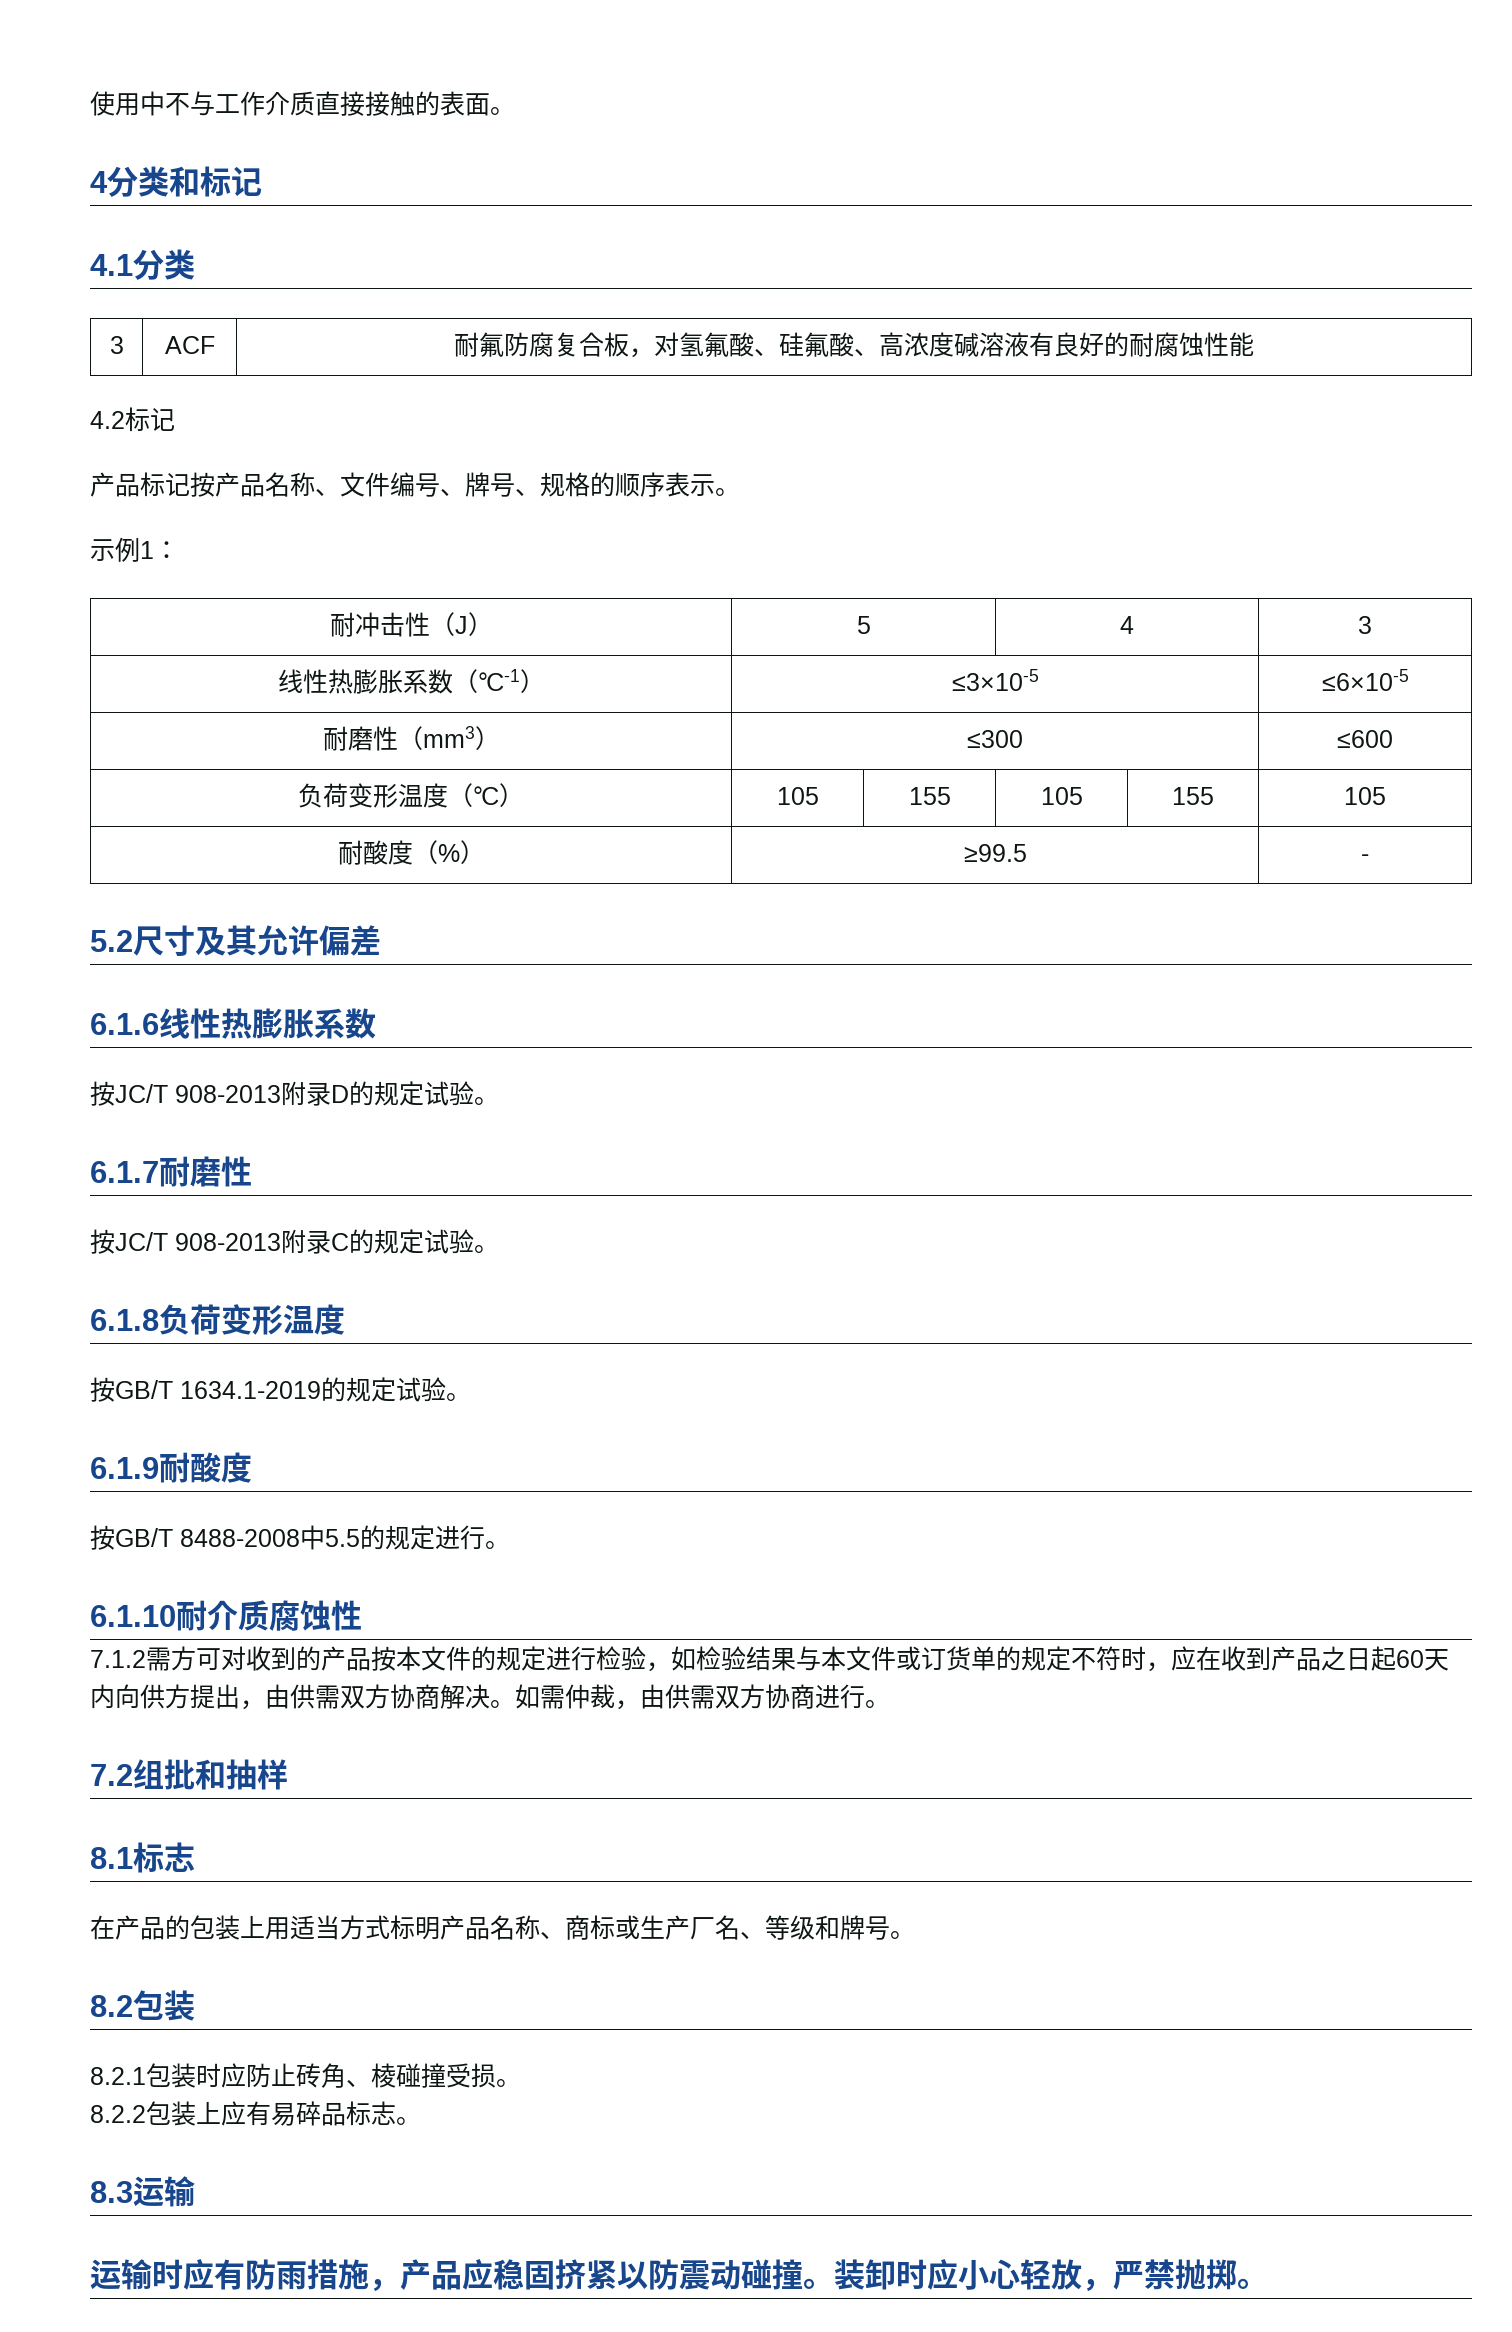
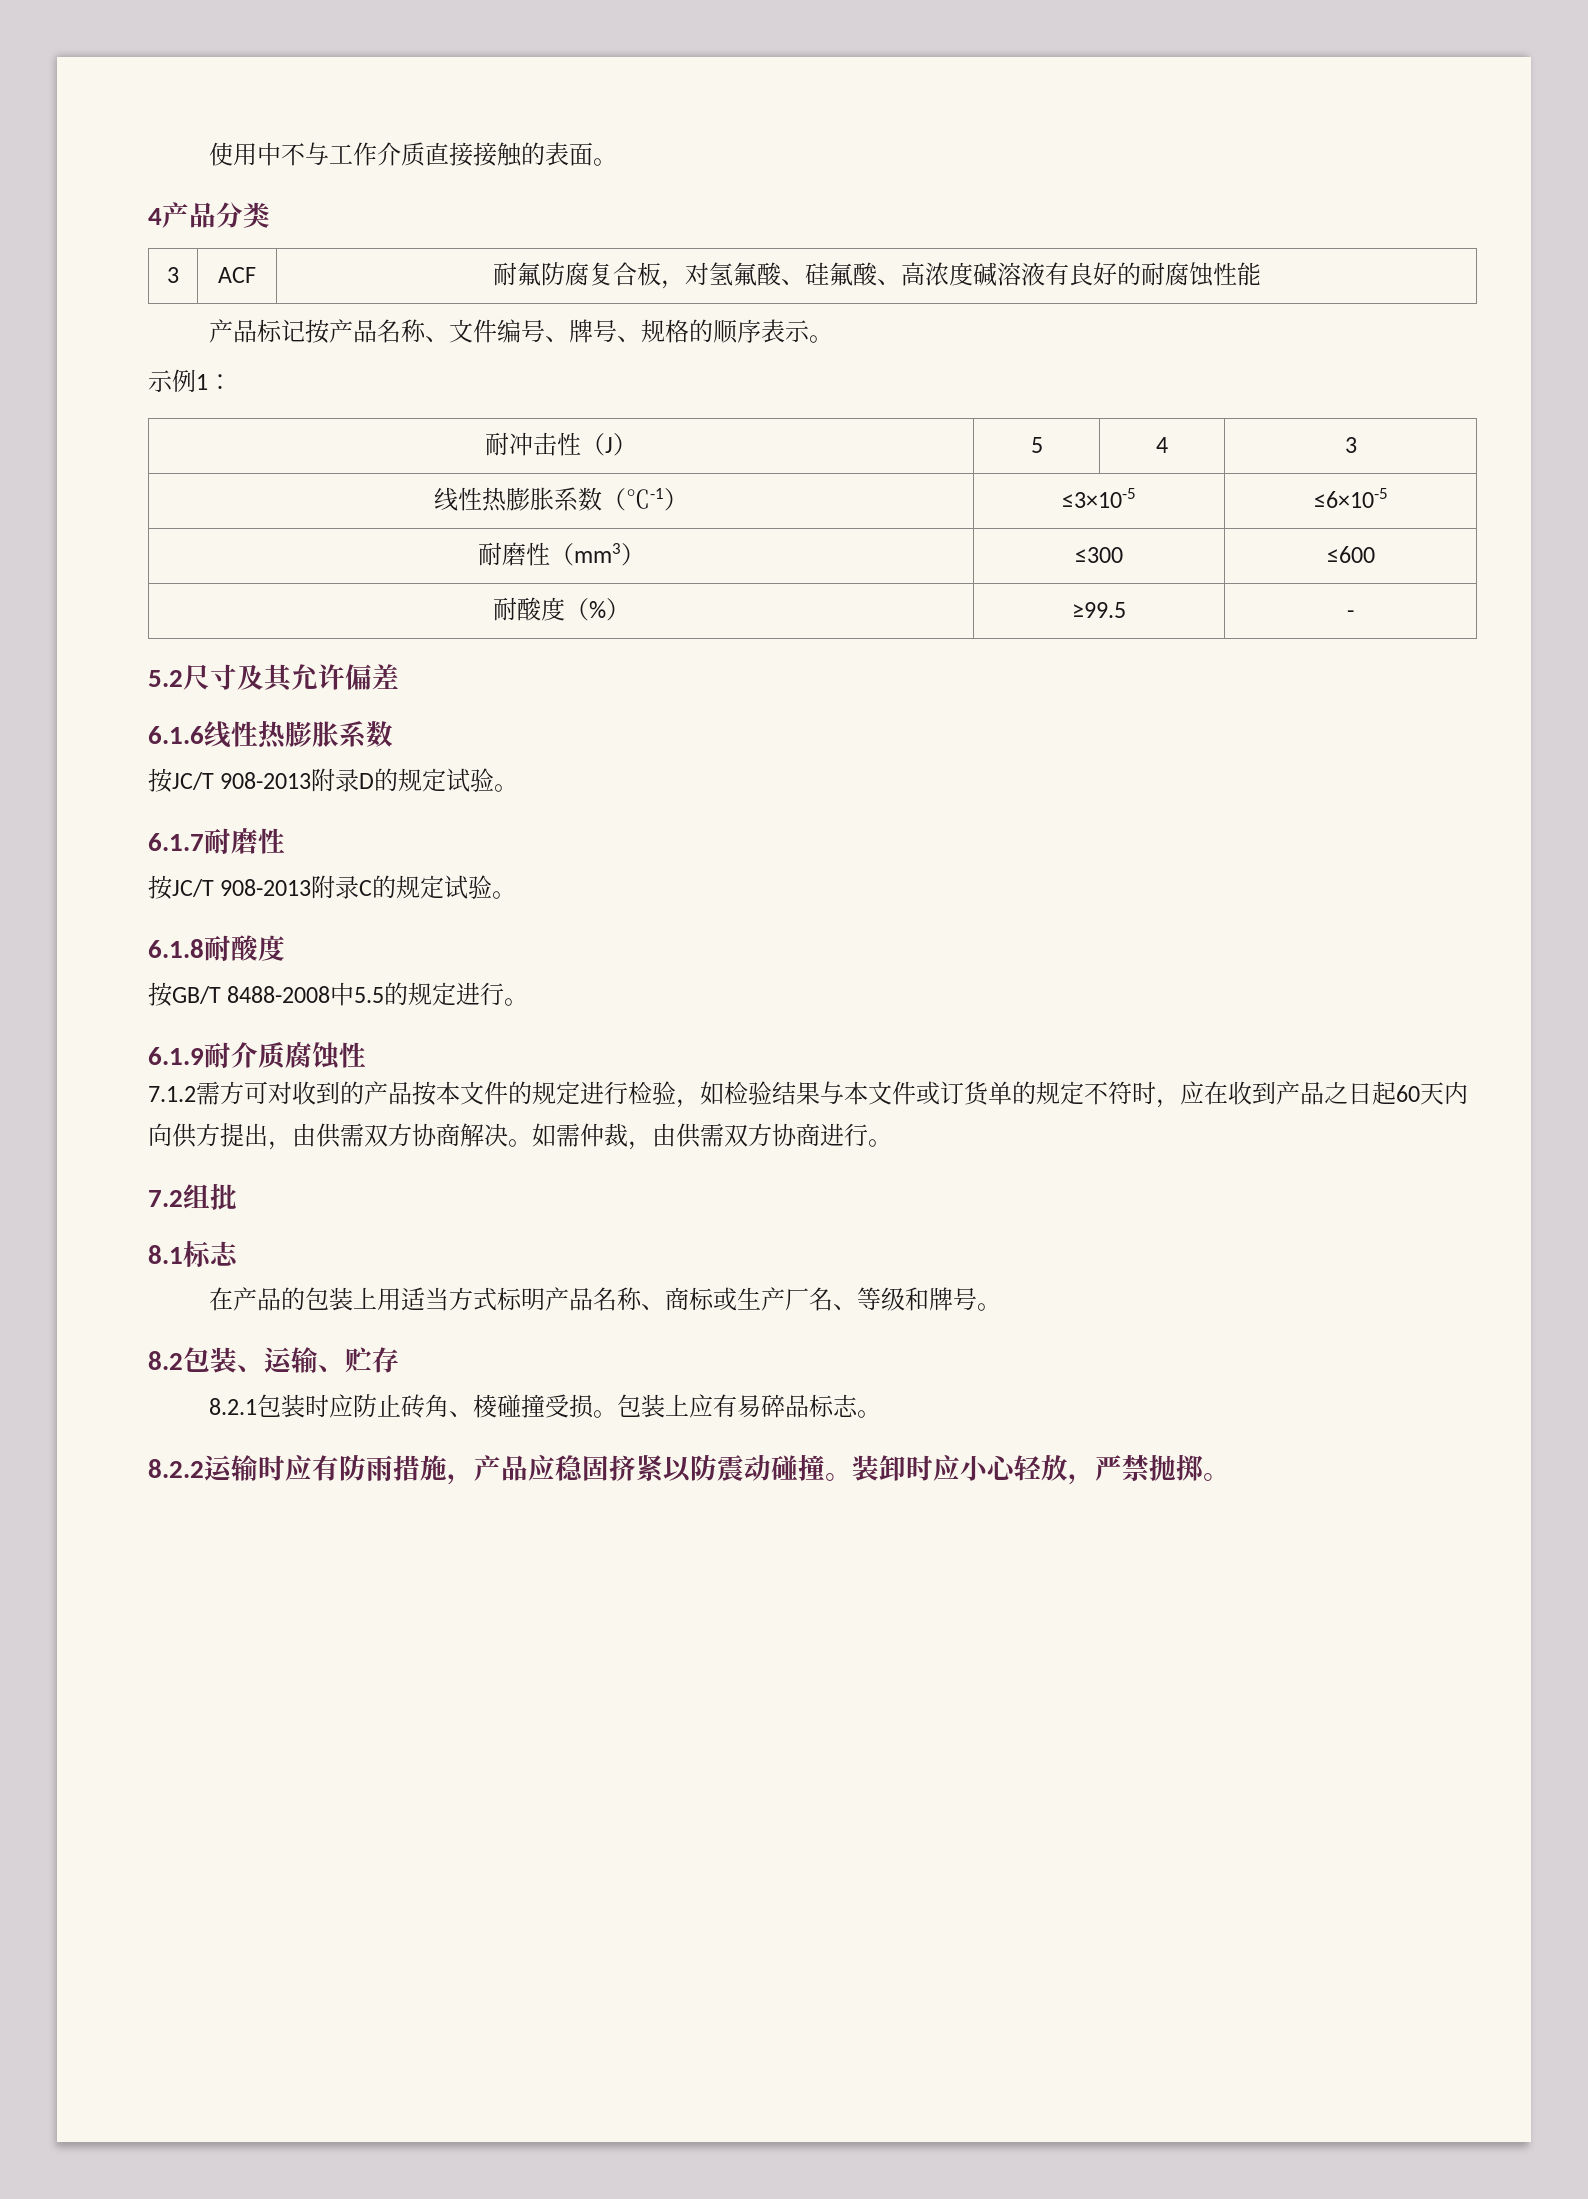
[107,166,262,197] [90,254,133,276] 分类和标记 // 4.1 -> [162,202,216,228] 产品
[90,407,175,432] // 4.2标记 -> (1261, 274) none
[298,783,524,808] [776,787,819,805] [908,787,951,805] [1040,787,1083,805] [1172,787,1214,805] [1344,787,1386,805] // 负荷变形温度（℃） | 105 | 155 | 105 | 155 | 105 -> (1375, 554) none
[159,1304,345,1335] [90,1377,471,1402] [90,1457,159,1479] 负荷变形温度 // 按GB/T 1634.1-2019的规定试验。 // 6.1.9 -> (204, 948) none
[90,1605,176,1627] 6.1.10 -> [148,1047,204,1065] 6.1.9
[195,1759,288,1790] 和抽样 -> (237, 1196) none
(195, 2005) none -> [237,1347,399,1373] 、运输、贮存
[90,2105,146,2123] // 8.2.2 -> (617, 1414) none
[90,2176,195,2207] 8.3运输 // -> [148,1459,204,1478] 8.2.2

